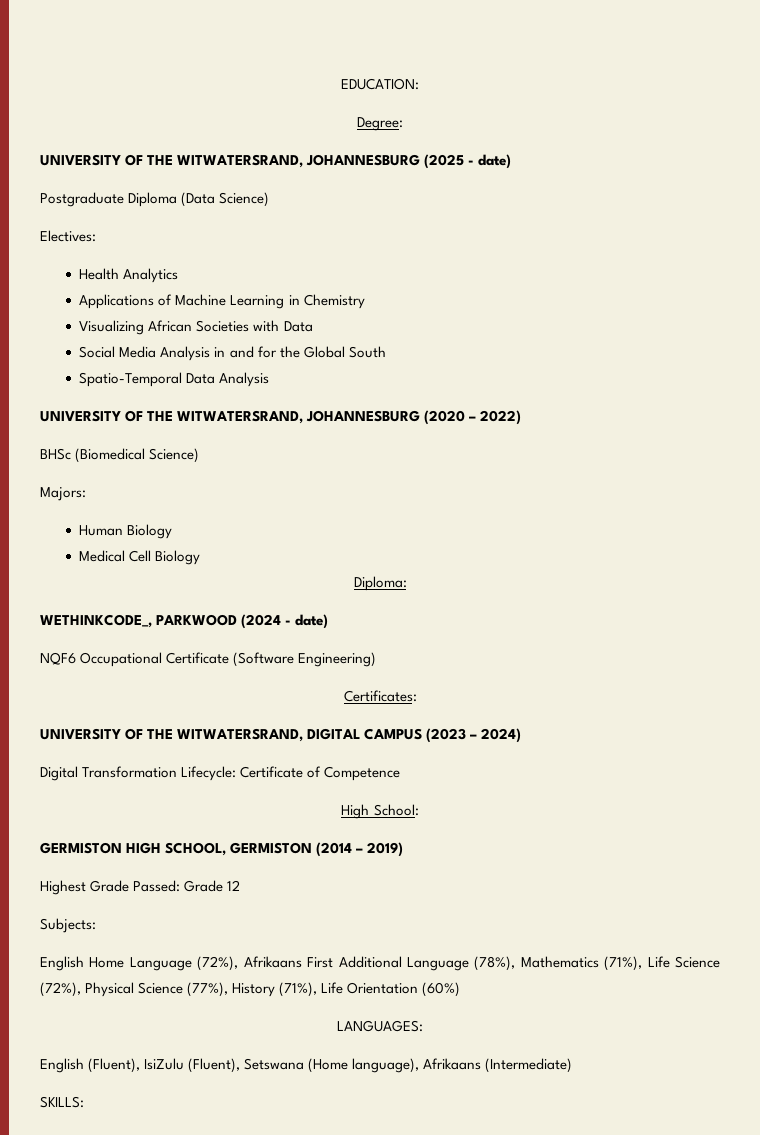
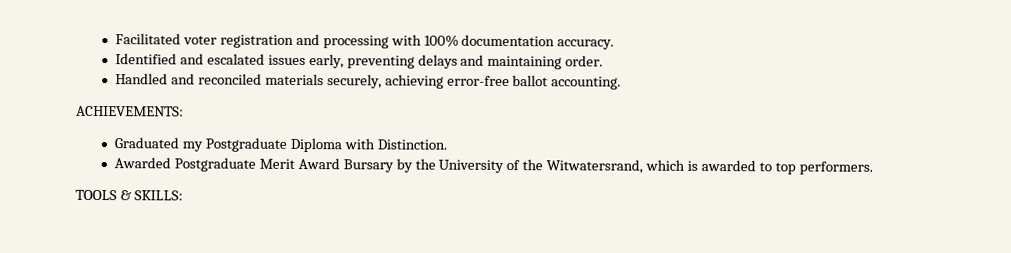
[341,78,419,90] [357,117,403,131] [40,154,512,169] [40,192,270,207] [40,230,96,242] [79,268,179,283] [79,294,365,309] [79,320,313,335] [79,346,386,361] [79,372,270,387] [40,410,522,425] [40,448,200,463] [40,487,86,501] [79,524,173,539] [79,550,201,565] [353,576,407,591] [40,614,329,629] [40,652,377,667] [343,690,417,702] [40,728,522,743] [40,766,401,781] [341,804,419,819] [40,842,404,857] [40,880,241,895] [40,918,96,933] [40,956,720,971] [40,982,461,997] [337,1020,423,1032] [40,1058,573,1073] EDUCATION: // Degree: // UNIVERSITY OF THE WITWATERSRAND, JOHANNESBURG (2025 - date) // Postgraduate Diploma (Data Science) // Electives: // Health Analytics // Applications of Machine Learning in Chemistry // Visualizing African Societies with Data // Social Media Analysis in and for the Global South // Spatio-Temporal Data Analysis // UNIVERSITY OF THE WITWATERSRAND, JOHANNESBURG (2020 – 2022) // BHSc (Biomedical Science) // Majors: // Human Biology // Medical Cell Biology // Diploma: // WETHINKCODE_, PARKWOOD (2024 - date) // NQF6 Occupational Certificate (Software Engineering) // Certificates: // UNIVERSITY OF THE WITWATERSRAND, DIGITAL CAMPUS (2023 – 2024) // Digital Transformation Lifecycle: Certificate of Competence // High School: // GERMISTON HIGH SCHOOL, GERMISTON (2014 – 2019) // Highest Grade Passed: Grade 12 // Subjects: // English Home Language (72%), Afrikaans First Additional Language (78%), Mathematics (71%), Life Science (72%), Physical Science (77%), History (71%), Life Orientation (60%) // LANGUAGES: // English (Fluent), IsiZulu (Fluent), Setswana (Home language), Afrikaans (Intermediate) // -> [115,33,615,50] [115,53,604,70] [115,73,622,90] [76,105,184,117] [114,137,447,153] [114,157,873,175] [75,189,132,201] Facilitated voter registration and processing with 100% documentation accuracy. // Identified and escalated issues early, preventing delays and maintaining order. // Handled and reconciled materials securely, achieving error-free ballot accounting. // ACHIEVEMENTS: // Graduated my Postgraduate Diploma with Distinction. // Awarded Postgraduate Merit Award Bursary by the University of the Witwatersrand, which is awarded to top performers. // TOOLS &

